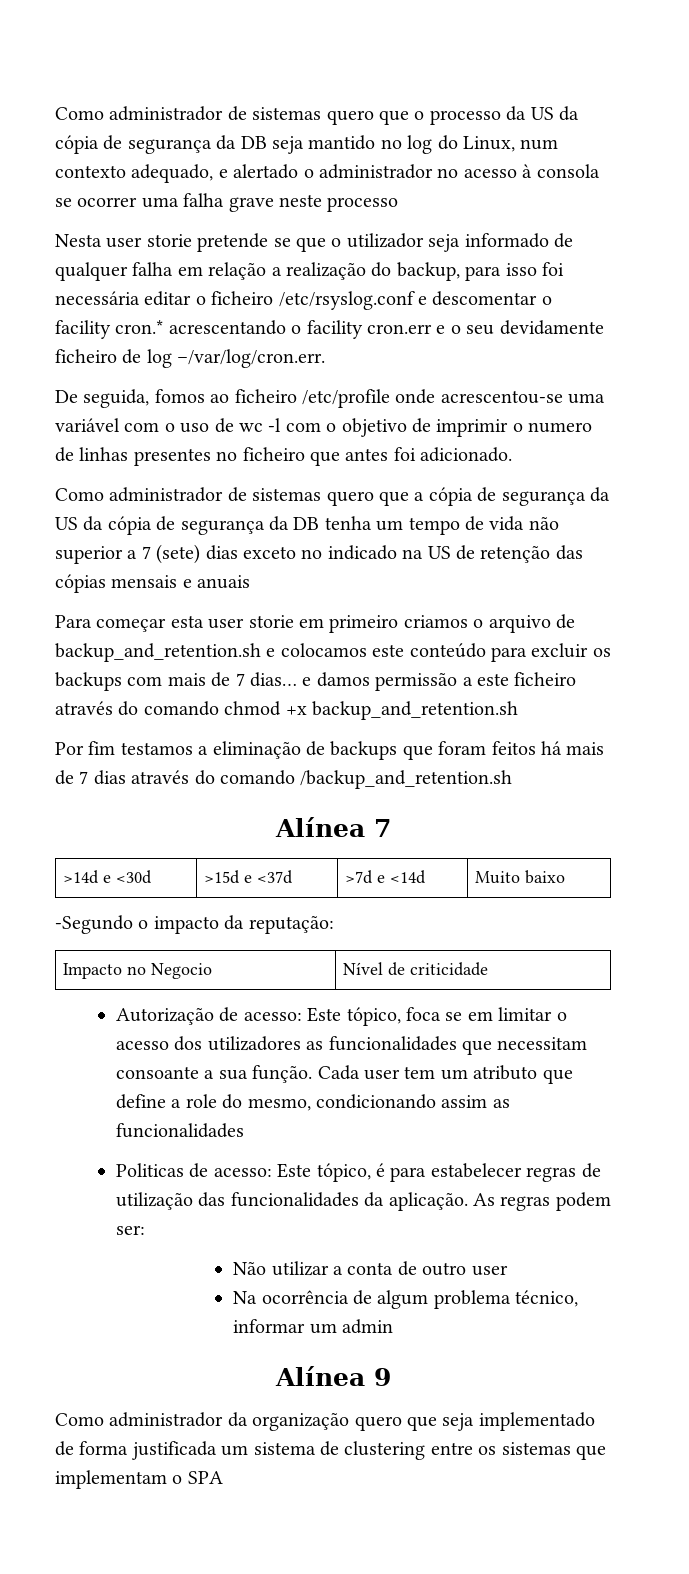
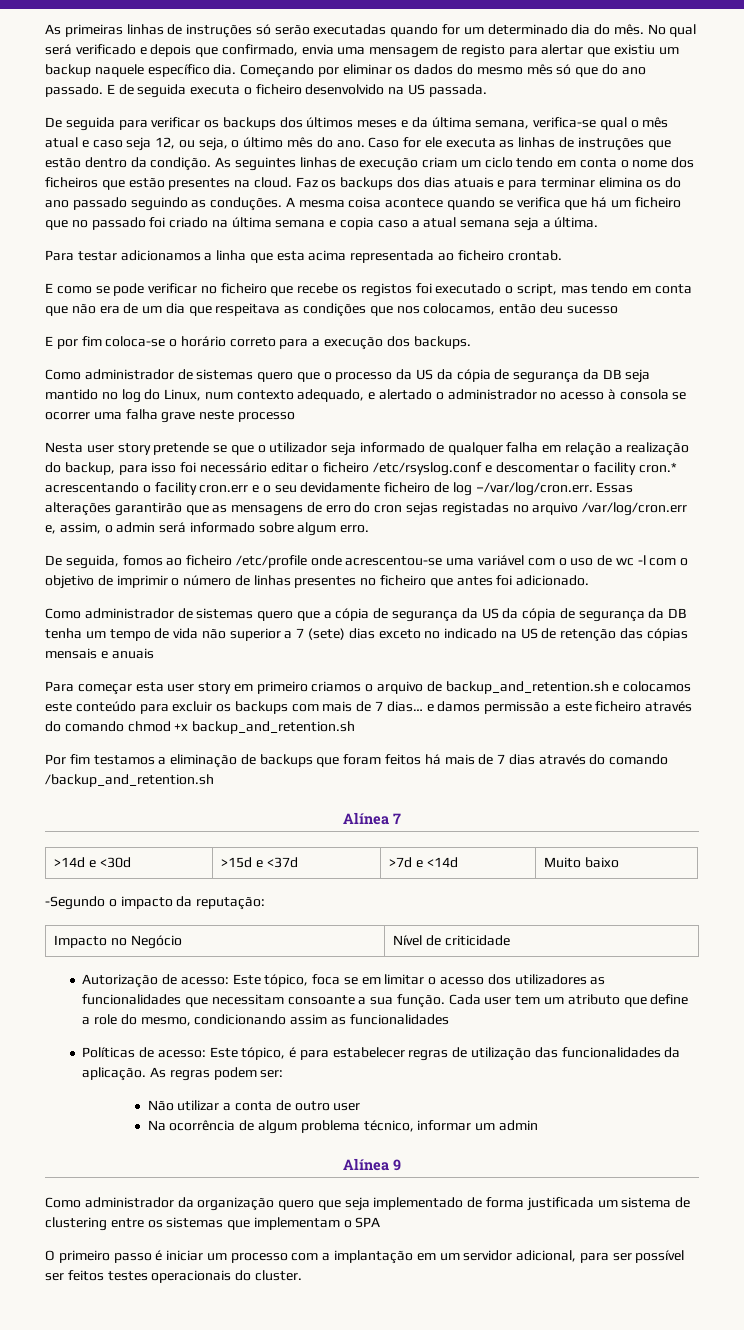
(55, 113) none -> [45,24,697,38] [45,44,679,58] [45,64,646,78] [45,84,487,98] [45,117,669,131] [45,137,671,151] [45,157,695,171] [45,177,682,190] [45,197,681,211] [45,217,599,231] [45,250,562,263] [45,283,693,297] [45,303,618,317] [45,336,471,350] As primeiras linhas de instruções só serão executadas quando for um determinado dia do mês. No qual será verificado e depois que confirmado, envia uma mensagem de registo para alertar que existiu um backup naquele específico dia. Começando por eliminar os dados do mesmo mês só que do ano passado. E de seguida executa o ficheiro desenvolvido na US passada. // De seguida para verificar os backups dos últimos meses e da última semana, verifica-se qual o mês atual e caso seja 12, ou seja, o último mês do ano. Caso for ele executa as linhas de instruções que estão dentro da condição. As seguintes linhas de execução criam um ciclo tendo em conta o nome dos ficheiros que estão presentes na cloud. Faz os backups dos dias atuais e para terminar elimina os do ano passado seguindo as conduções. A mesma coisa acontece quando se verifica que há um ficheiro que no passado foi criado na última semana e copia caso a atual semana seja a última. // Para testar adicionamos a linha que esta acima representada ao ficheiro crontab. // E como se pode verificar no ficheiro que recebe os registos foi executado o script, mas tendo em conta que não era de um dia que respeitava as condições que nos colocamos, então deu sucesso // E por fim coloca-se o horário correto para a execução dos backups. //
[146,234,192,247] storie -> [117,443,151,455] story
[55,291,140,305] necessária -> [199,462,267,473] necessário
(326, 358) none -> [596,482,634,493] [45,502,688,516] [45,522,370,536] Essas alterações garantirão que as mensagens de erro do cron sejas registadas no arquivo /var/log/cron.err e, assim, o admin será informado sobre algum erro.
[528,422,593,433] numero -> [183,575,232,586] número
[248,615,294,628] storie -> [198,682,232,694] story
[151,963,213,979] Negocio -> [130,935,182,949] Negócio
[116,1163,185,1177] Politicas -> [82,1047,136,1058] Políticas
(223, 1477) none -> [45,1250,685,1264] [45,1270,302,1283] // O primeiro passo é iniciar um processo com a implantação em um servidor adicional, para ser possível ser feitos testes operacionais do cluster.

